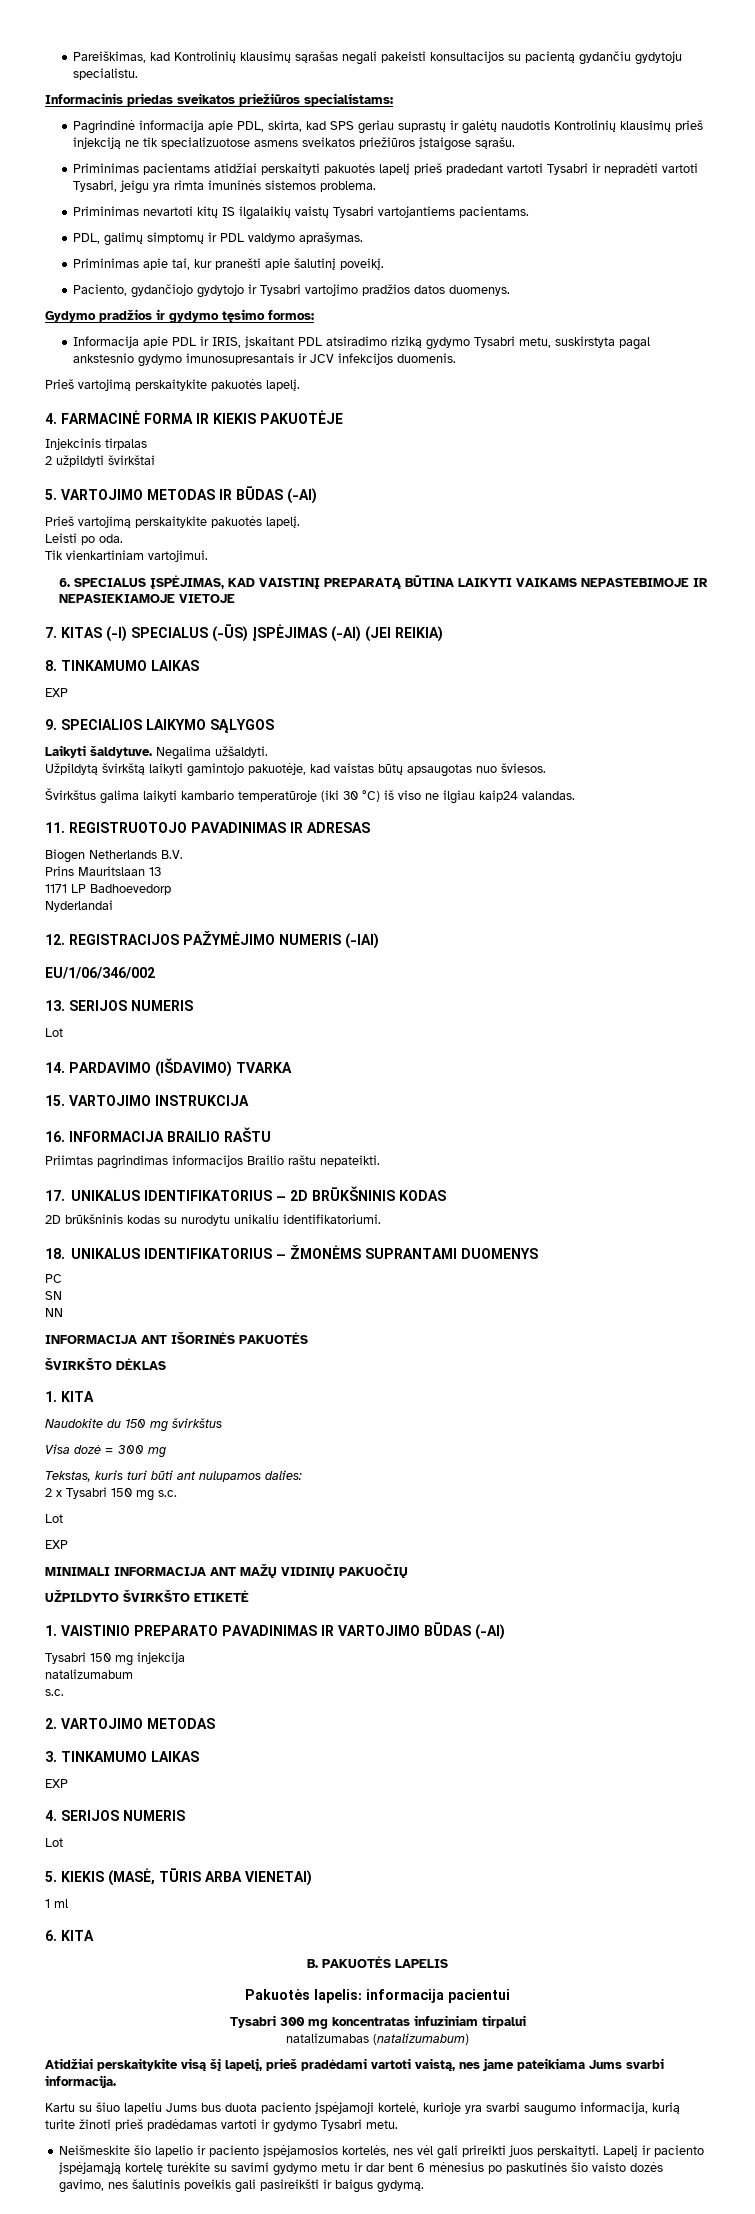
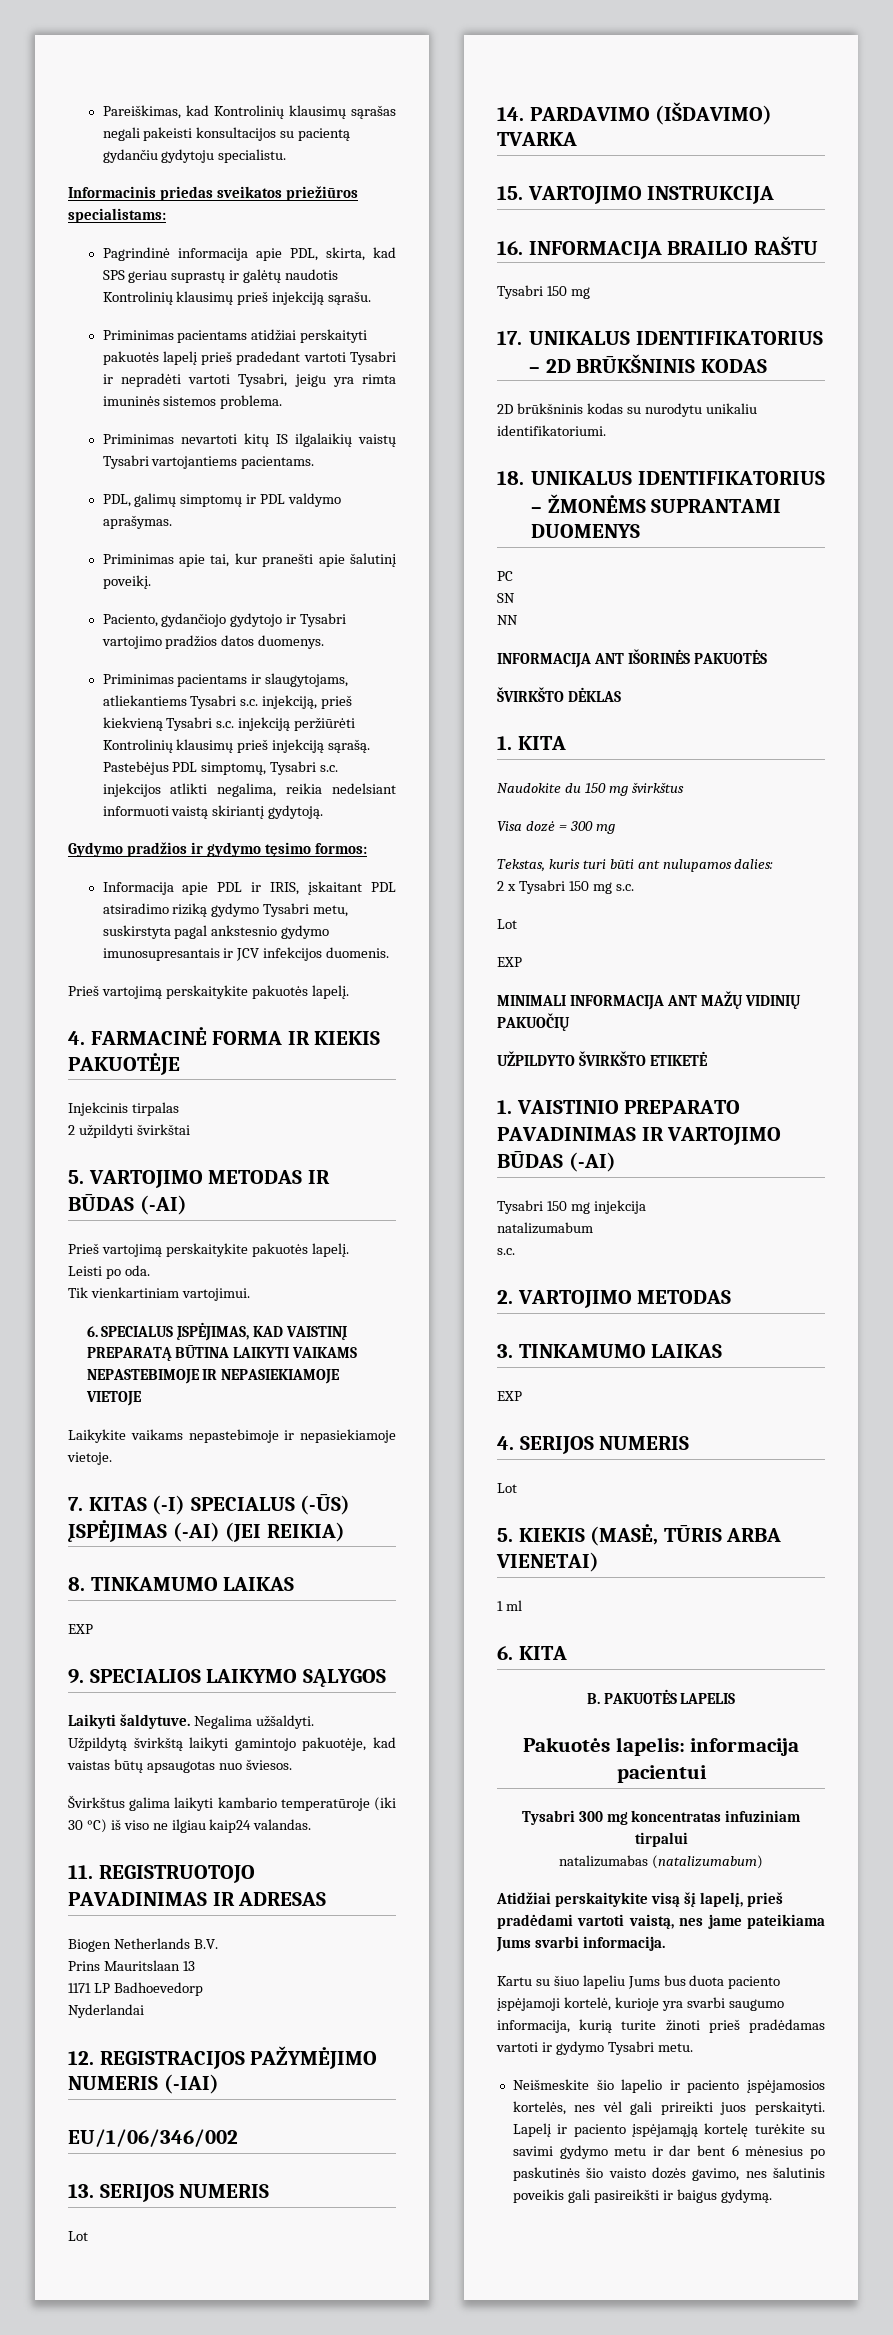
[125,137,472,151] ne tik specializuotose asmens sveikatos priežiūros įstaigose -> (325, 298) none
(511, 290) none -> [102,673,349,687] [102,695,353,709] [102,717,356,731] [102,739,371,753] [102,761,339,775] [102,783,396,797] [102,805,324,819] // Priminimas pacientams ir slaugytojams, atliekantiems Tysabri s.c. injekciją, prieš kiekvieną Tysabri s.c. injekciją peržiūrėti Kontrolinių klausimų prieš injekciją sąrašą. Pastebėjus PDL simptomų, Tysabri s.c. injekcijos atlikti negalima, reikia nedelsiant informuoti vaistą skiriantį gydytoją.
(236, 598) none -> [68,1429,396,1443] [67,1452,112,1465] // Laikykite vaikams nepastebimoje ir nepasiekiamoje vietoje.
[45,1155,380,1169] Priimtas pagrindimas informacijos Brailio raštu nepateikti. -> [497,285,590,299] Tysabri 150 mg

